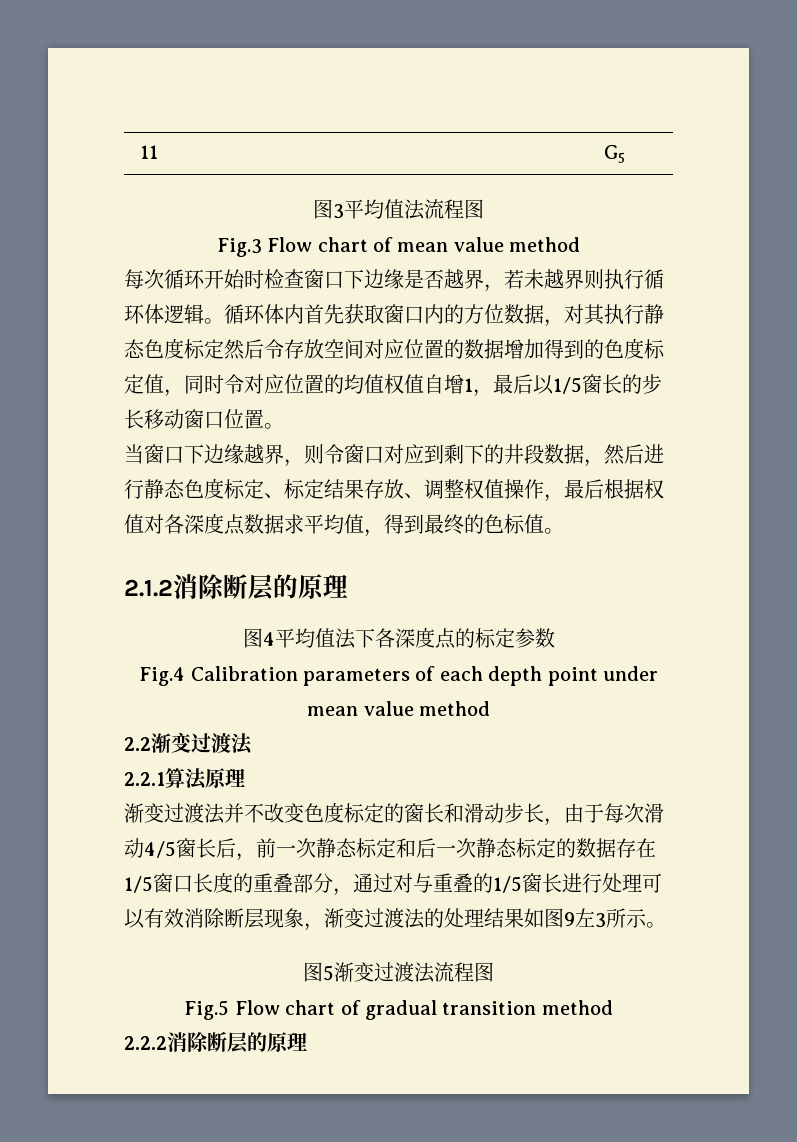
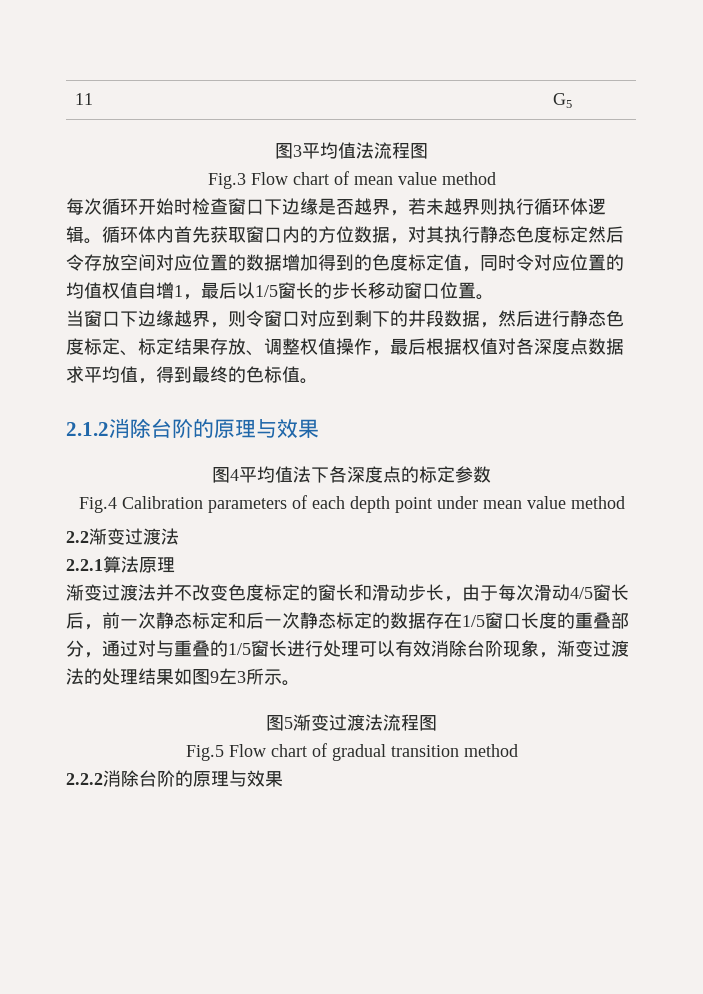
[223,574,348,600] 断层的原理 -> [151,418,319,438] 台阶的原理与效果
[224,908,264,929] 断层 -> [467,640,503,657] 台阶
[207,1031,307,1053] 断层的原理 -> [139,770,283,787] 台阶的原理与效果

